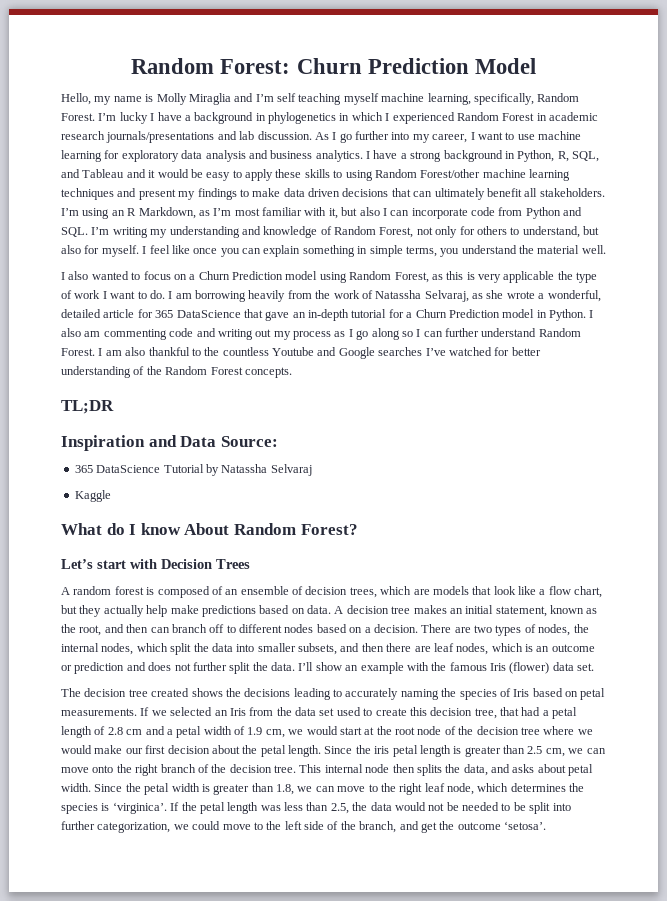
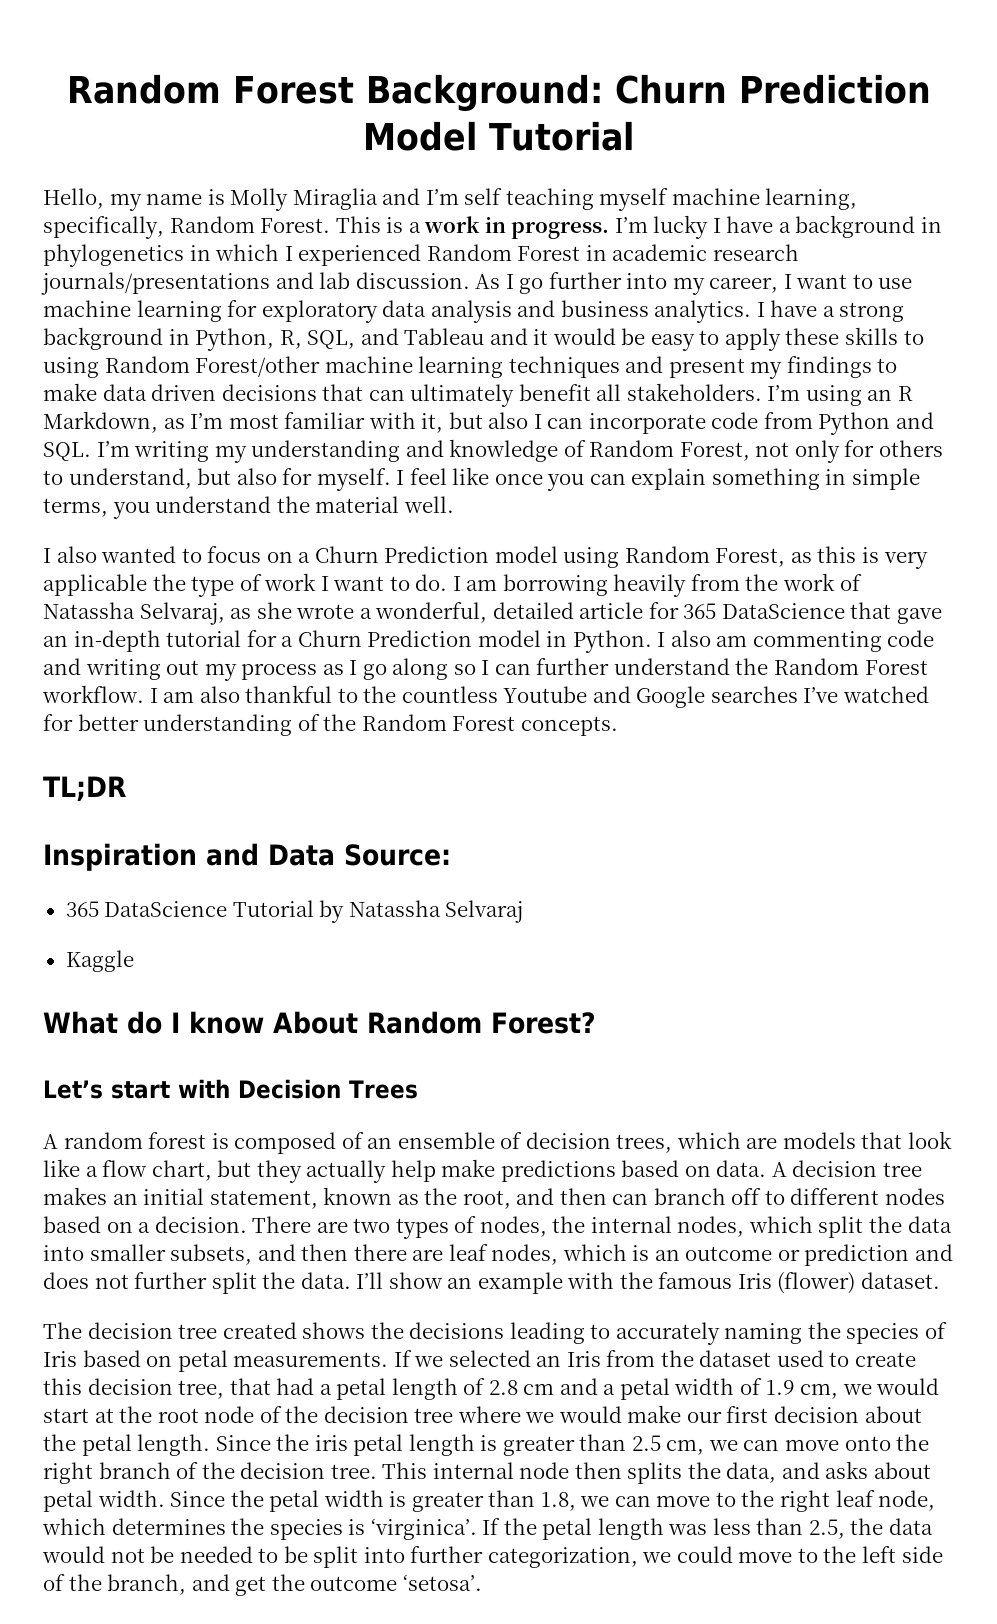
[131,58,291,74] Random Forest: -> [66,74,603,111] Random Forest Background:
(536, 66) none -> [488,121,635,151] Tutorial
(95, 117) none -> [335,216,610,239] This is a work in progress.
[538,328,581,337] [61,348,95,356] Random Forest. -> [735,658,928,675] [42,685,144,703] the Random Forest workflow.
[552,662,595,671] data set. -> [861,1272,941,1289] dataset.
[295,707,335,716] data set -> [699,1350,772,1367] dataset

